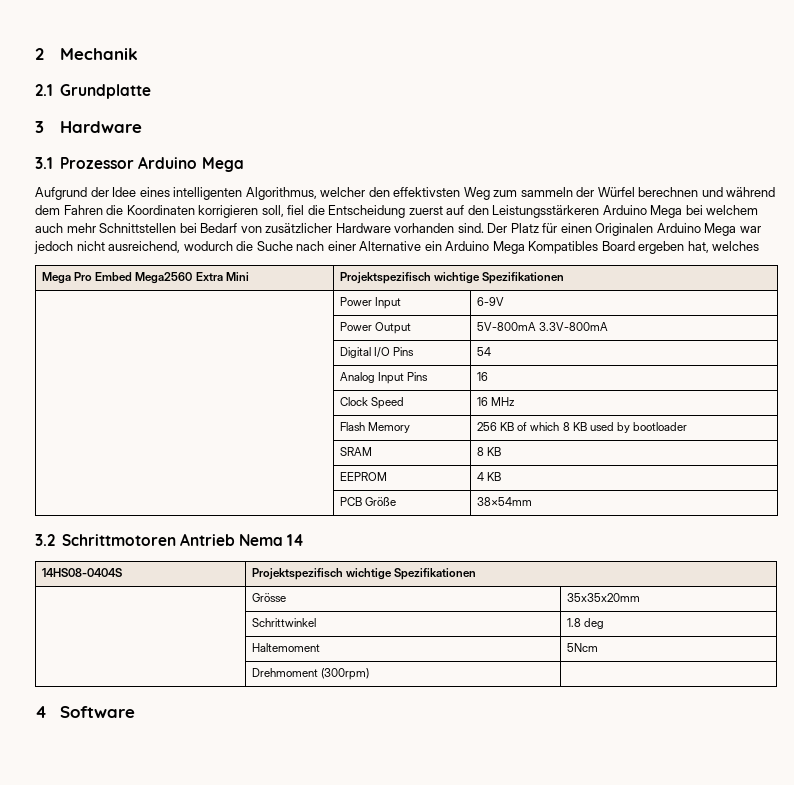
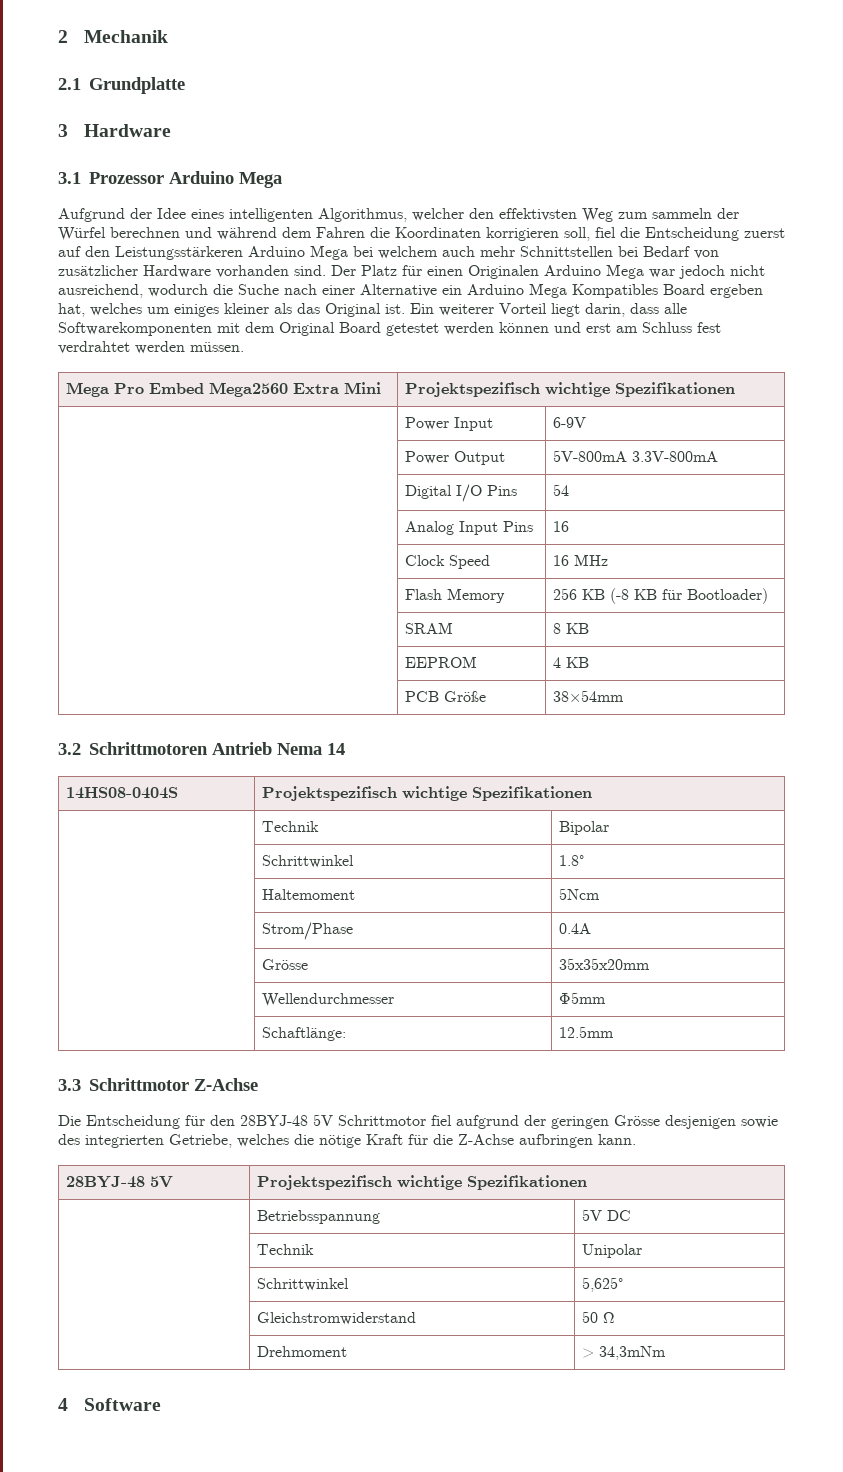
(760, 246) none -> [147,303,687,317] [58,322,721,336] [58,341,244,354] um einiges kleiner als das Original ist. Ein weiterer Vorteil liegt darin, dass alle Softwarekomponenten mit dem Original Board getestet werden können und erst am Schluss fest verdrahtet werden müssen.
[517,422,687,433] of which 8 KB used by bootloader -> [610,588,769,604] (-8 KB für Bootloader)
[252,593,287,602] [567,593,641,602] [252,618,317,627] [567,618,605,629] Grösse | 35x35x20mm // | Schrittwinkel | 1.8 deg -> [262,821,320,832] [559,821,610,835] [262,855,355,868] [559,855,585,866] Technik | Bipolar // | Schrittwinkel | 1.8°
(599, 647) none -> [262,922,354,940] [559,923,592,934] [262,959,309,970] [559,958,651,970] [262,993,395,1007] [559,992,607,1004] [262,1027,347,1041] [559,1026,615,1038] [58,1078,258,1091] [58,1114,778,1129] [58,1134,636,1148] [66,1176,174,1188] [257,1175,588,1190] [257,1210,381,1224] [582,1209,632,1221] [257,1244,315,1255] [582,1244,643,1258] [257,1278,350,1291] [582,1277,624,1292] [257,1312,417,1325] [582,1311,616,1323] // | Strom/Phase | 0.4A // | Grösse | 35x35x20mm // | Wellendurchmesser | Φ5mm // | Schaftlänge: | 12.5mm // 3.3 Schrittmotor Z-Achse // Die Entscheidung für den 28BYJ-48 5V Schrittmotor fiel aufgrund der geringen Grösse desjenigen sowie des integrierten Getriebe, welches die nötige Kraft für die Z-Achse aufbringen kann. // 28BYJ-48 5V | Projektspezifisch wichtige Spezifikationen // | Betriebsspannung | 5V DC // | Technik | Unipolar // | Schrittwinkel | 5,625° // | Gleichstromwiderstand | 50 Ω
[321,668,370,680] (300rpm) | -> [582,1346,667,1360] | > 34,3mNm

